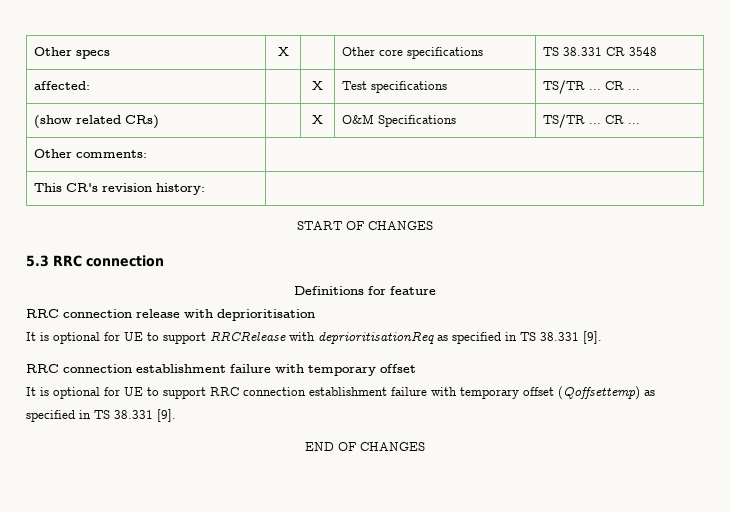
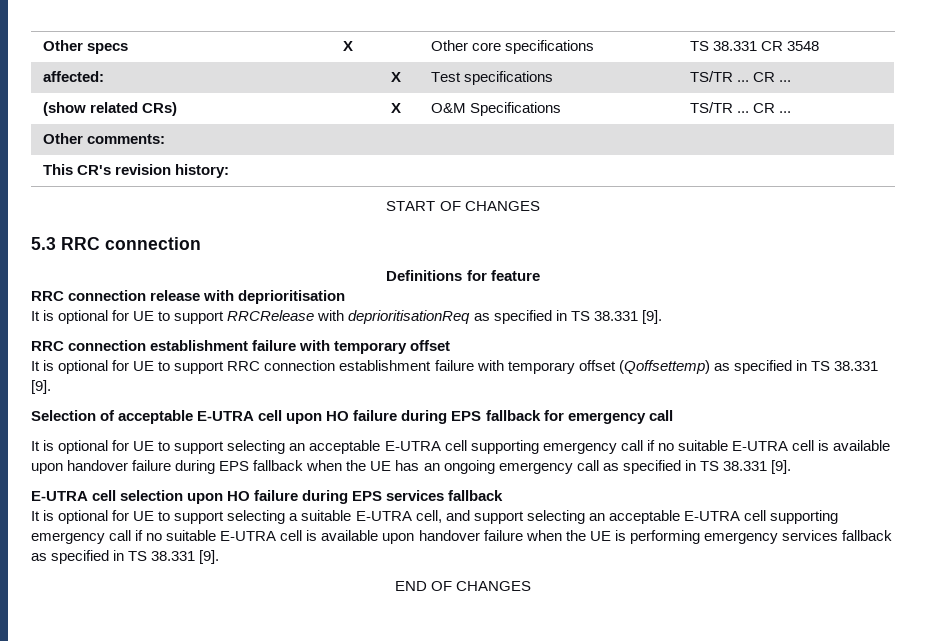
(176, 415) none -> [31,410,673,424] [31,440,891,454] [31,460,791,474] [31,490,504,504] [31,510,838,524] [31,530,892,544] [31,550,220,564] // Selection of acceptable E-UTRA cell upon HO failure during EPS fallback for emergency call // It is optional for UE to support selecting an acceptable E-UTRA cell supporting emergency call if no suitable E-UTRA cell is available upon handover failure during EPS fallback when the UE has an ongoing emergency call as specified in TS 38.331 [9]. // E-UTRA cell selection upon HO failure during EPS services fallback // It is optional for UE to support selecting a suitable E-UTRA cell, and support selecting an acceptable E-UTRA cell supporting emergency call if no suitable E-UTRA cell is available upon handover failure when the UE is performing emergency services fallback as specified in TS 38.331 [9].

